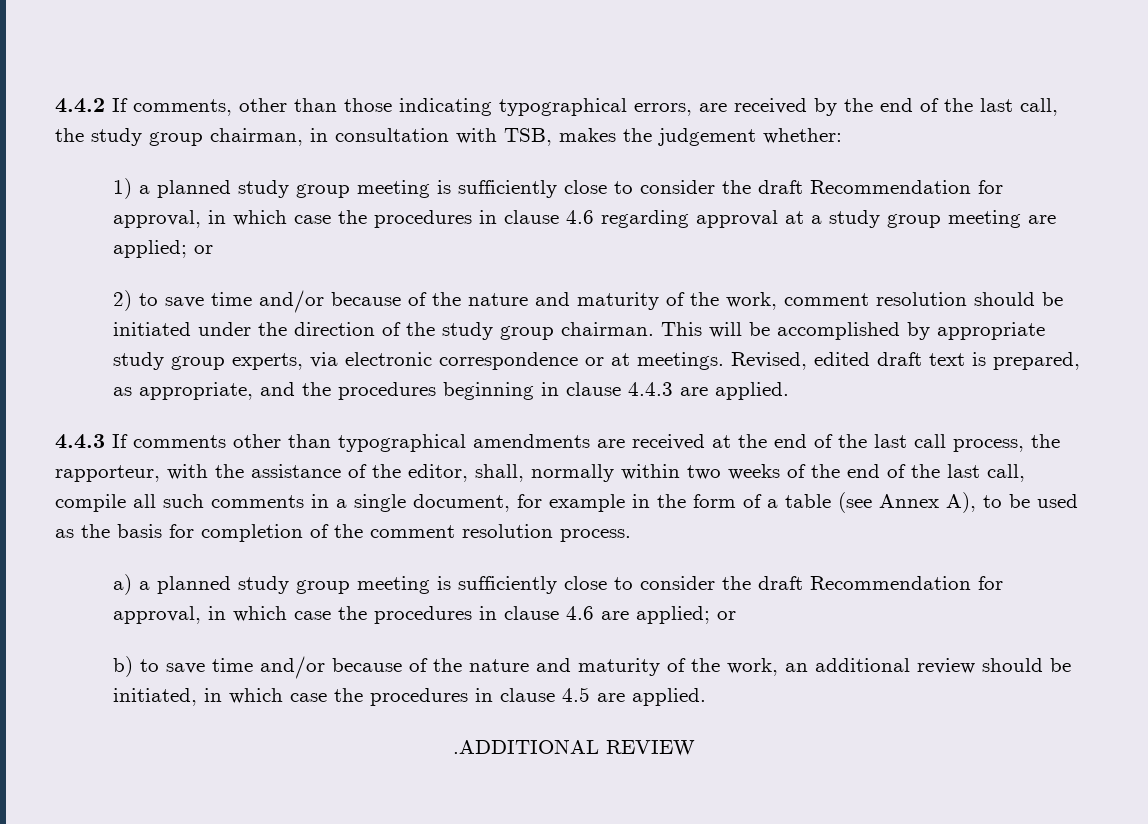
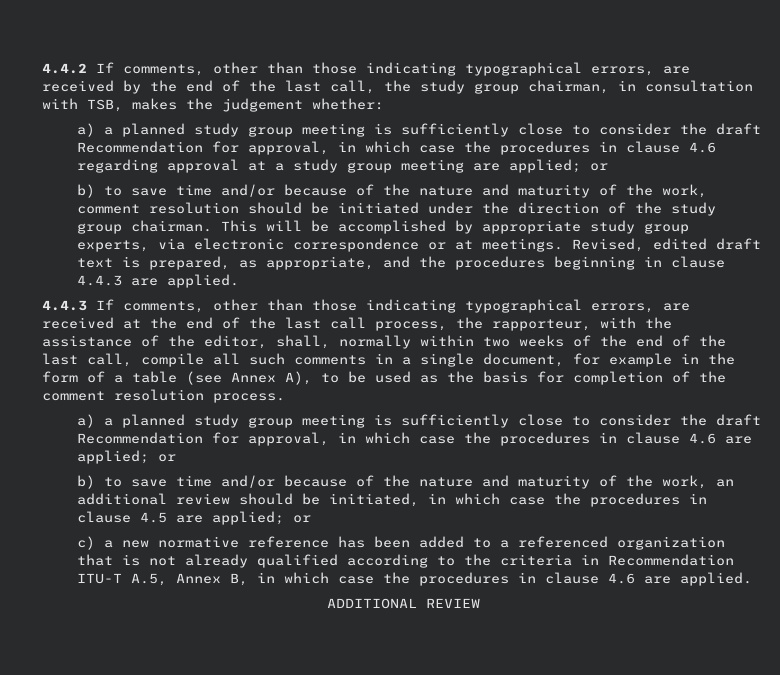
[113,178,133,199] 1) -> [77,123,96,137] a)
[113,290,133,311] 2) -> [77,184,96,198] b)
[133,434,590,452] comments other than typographical amendments -> [123,299,654,313] comments, other than those indicating typographical errors,
[632,688,707,706] [453,739,599,754] applied. // .ADDITIONAL -> [212,511,312,525] [77,536,726,550] [77,554,735,568] [77,572,753,586] [326,598,417,609] applied; or // c) a new normative reference has been added to a referenced organization that is not already qualified according to the criteria in Recommendation ITU-T A.5, Annex B, in which case the procedures in clause 4.6 are applied. // ADDITIONAL

